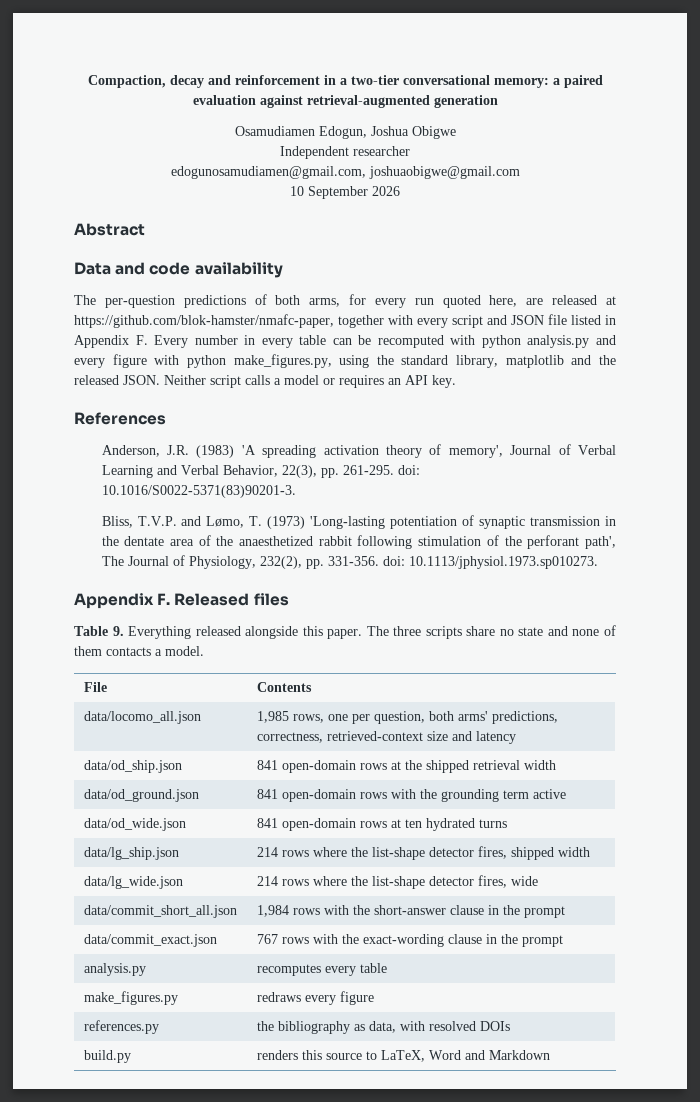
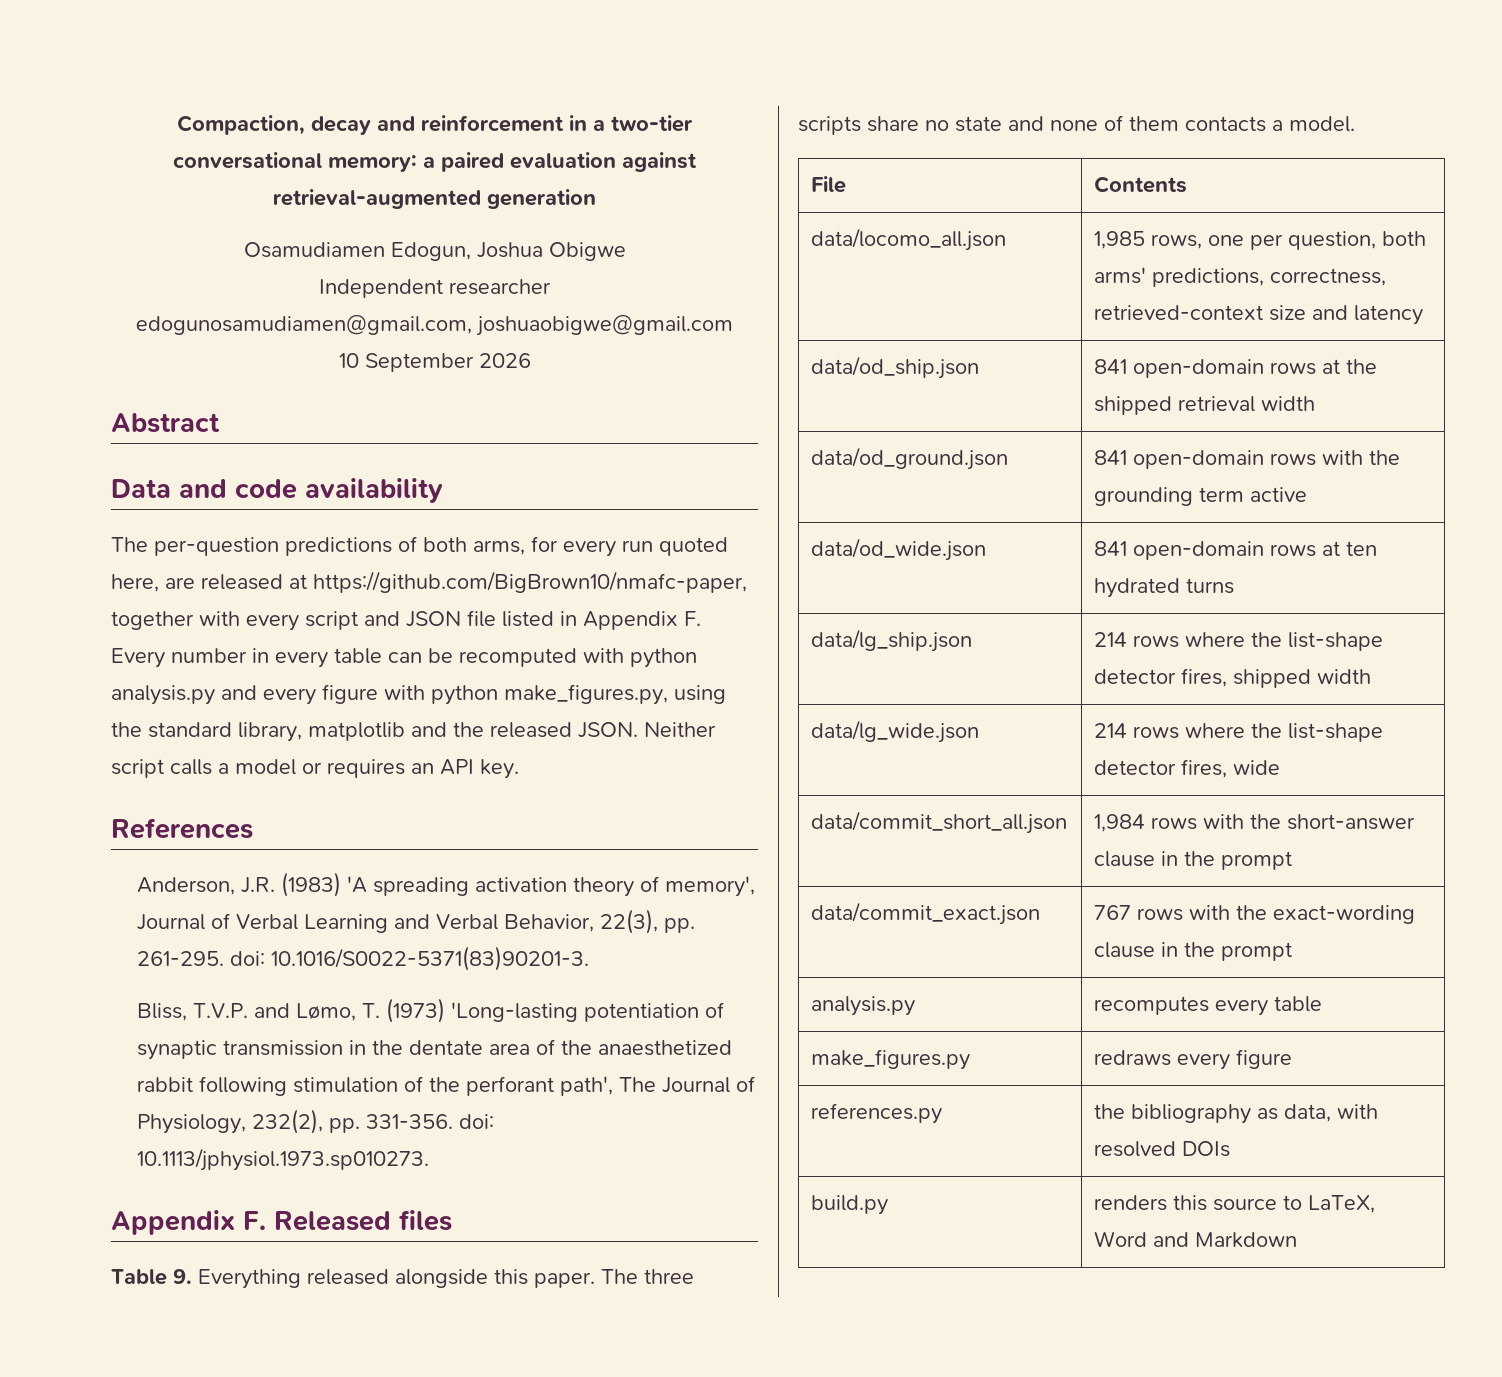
[74,314,334,328] https://github.com/blok-hamster/nmafc-paper, -> [313,571,747,593] https://github.com/BigBrown10/nmafc-paper,

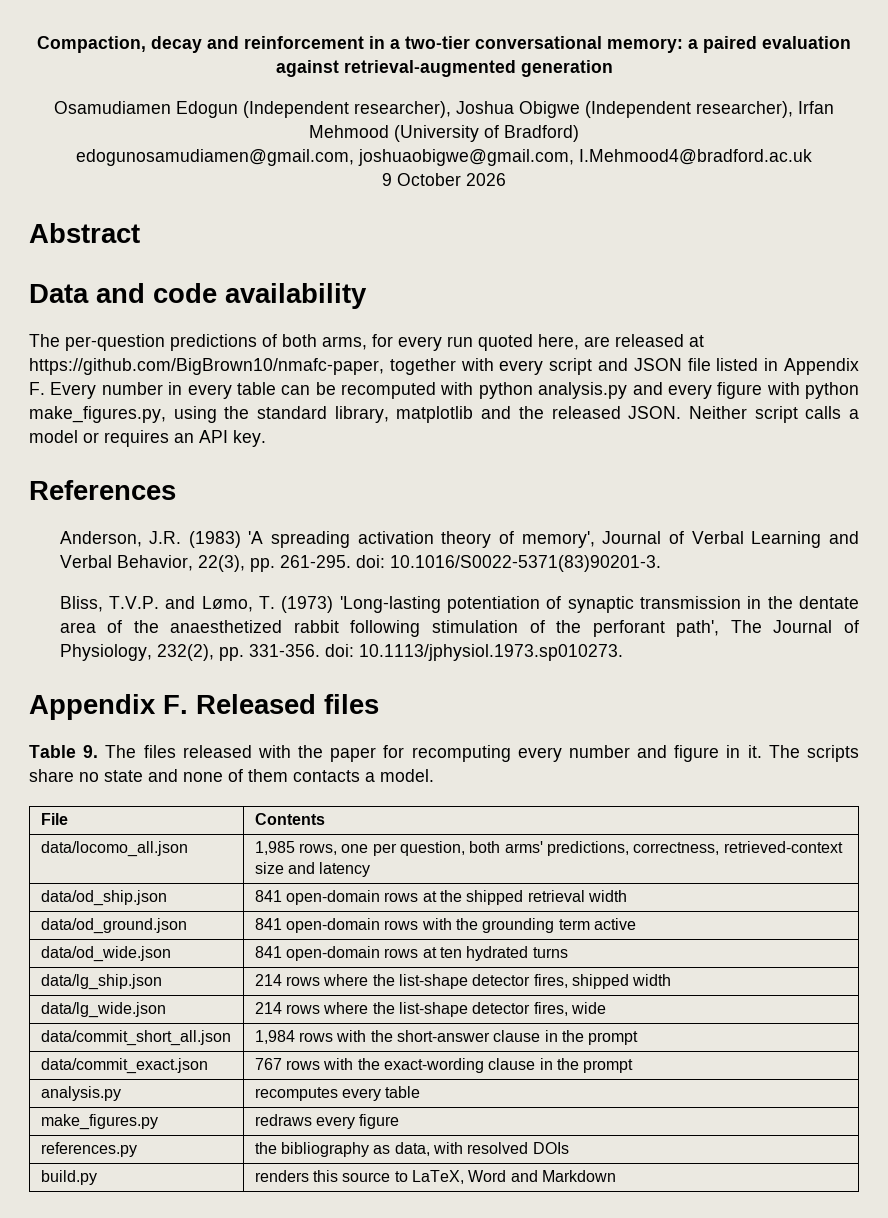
[390,242,471,261] Edogun, -> [176,101,451,118] Edogun (Independent researcher),
[319,279,551,298] [136,315,733,336] [338,353,474,372] // Independent researcher // edogunosamudiamen@gmail.com, joshuaobigwe@gmail.com // 10 September -> [585,101,834,118] [309,125,579,142] [76,149,812,166] [382,173,461,186] (Independent researcher), Irfan Mehmood (University of Bradford) // edogunosamudiamen@gmail.com, joshuaobigwe@gmail.com, I.Mehmood4@bradford.ac.uk // 9 October
[198,1269,694,1289] Everything released alongside this paper. The three -> [105,745,800,762] The files released with the paper for recomputing every number and figure in it. The

